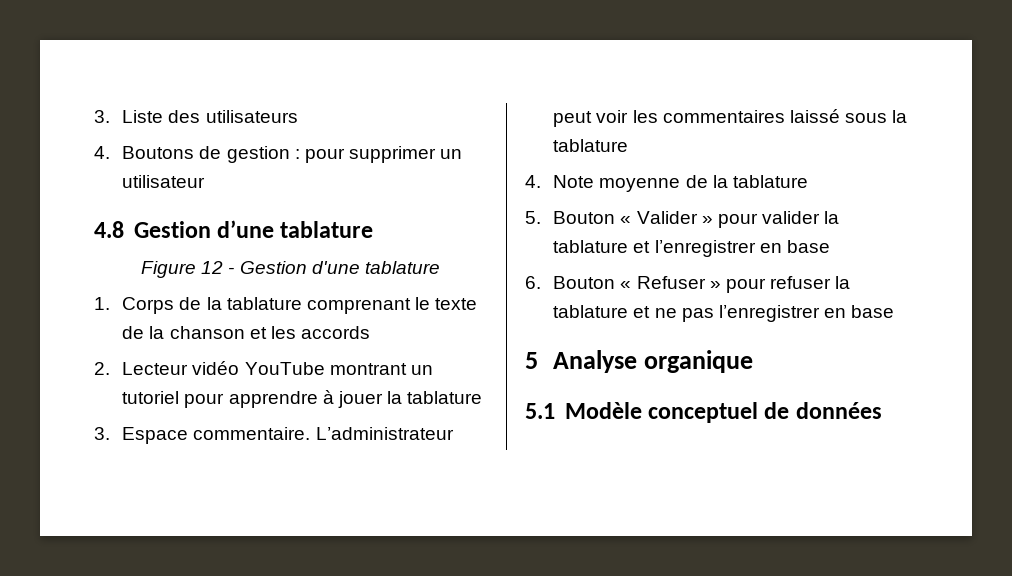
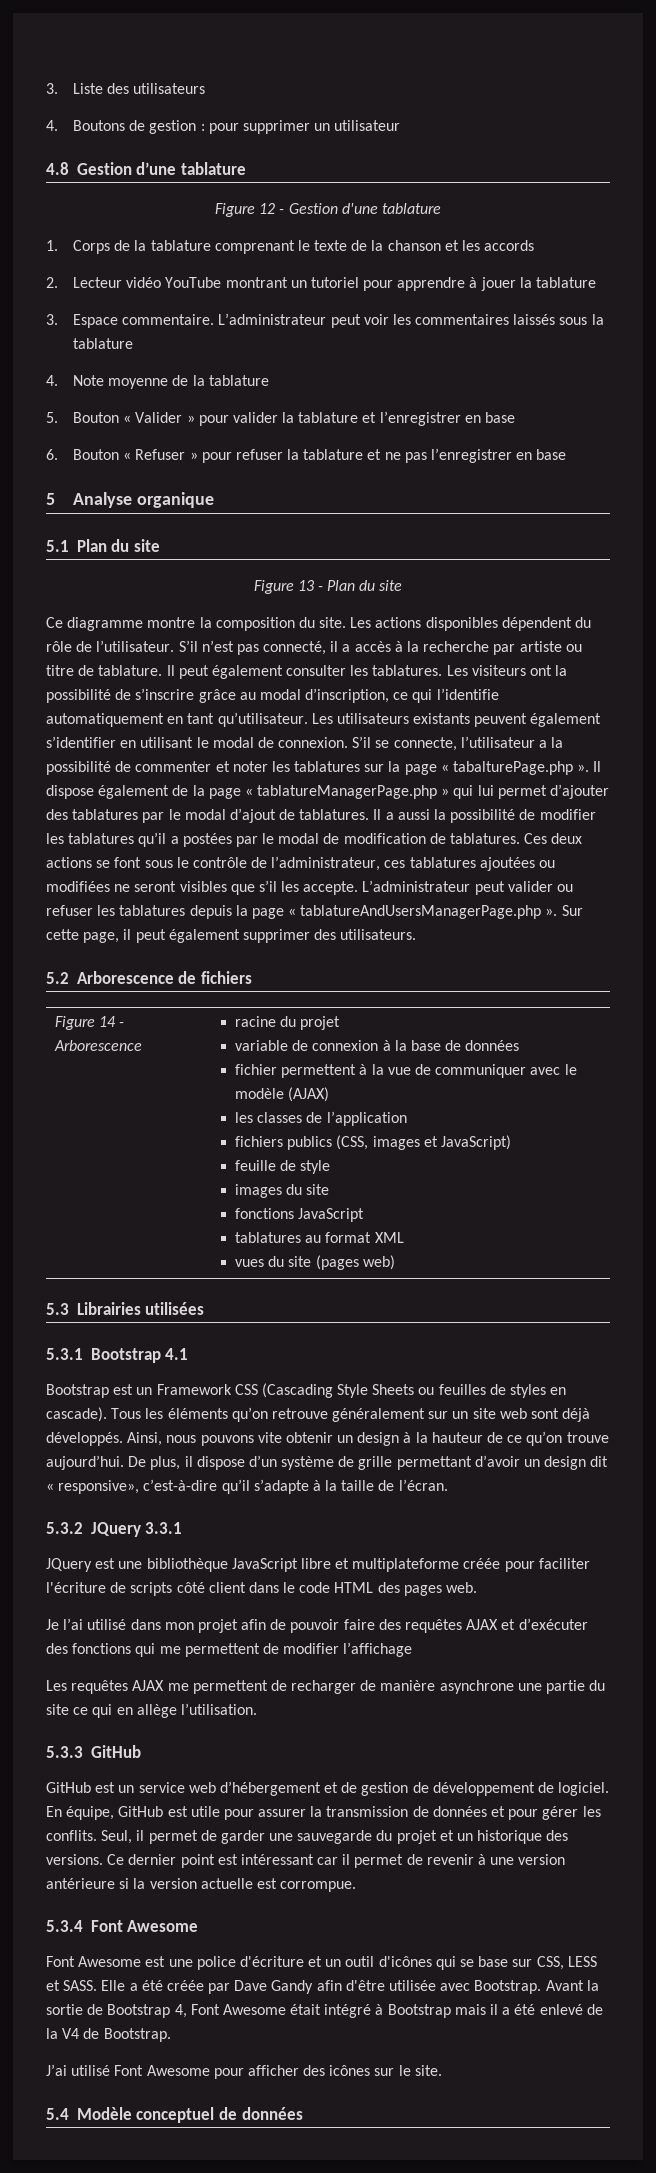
[789,109,840,123] laissé -> [513,314,556,325] laissés
(555, 411) none -> [76,539,160,552] [253,580,403,594] [46,617,592,631] [46,640,582,655] [46,665,568,679] [46,688,499,703] [46,712,602,727] [46,736,564,751] [46,761,602,775] [46,784,610,799] [46,808,596,823] [46,832,583,847] [46,856,556,871] [46,880,574,895] [46,905,583,919] [46,929,417,943] [46,971,252,984] [55,1016,125,1030] [54,1040,143,1051] [235,1016,341,1030] [235,1040,520,1051] [235,1064,577,1078] [235,1087,330,1102] [235,1111,407,1126] [235,1135,511,1150] [235,1160,331,1174] [235,1184,330,1198] [235,1208,365,1222] [235,1232,404,1243] [235,1255,395,1270] [46,1302,205,1315] [46,1348,189,1363] [46,1383,567,1398] [46,1407,591,1422] [46,1431,609,1446] [46,1455,609,1470] [46,1479,448,1494] [46,1522,183,1537] [46,1558,590,1572] [46,1582,478,1596] [46,1618,588,1633] [46,1642,413,1657] [46,1680,606,1694] [46,1703,257,1718] [46,1745,141,1758] [46,1781,610,1796] [46,1806,601,1820] [46,1830,569,1844] [46,1854,566,1868] [46,1878,357,1892] [46,1920,199,1932] [46,1956,597,1970] [46,1980,599,1994] [46,2004,603,2018] [46,2028,171,2042] [46,2064,442,2079] [46,2108,69,2120] Plan du site // Figure 13 - Plan du site // Ce diagramme montre la composition du site. Les actions disponibles dépendent du rôle de l’utilisateur. S’il n’est pas connecté, il a accès à la recherche par artiste ou titre de tablature. Il peut également consulter les tablatures. Les visiteurs ont la possibilité de s’inscrire grâce au modal d’inscription, ce qui l’identifie automatiquement en tant qu’utilisateur. Les utilisateurs existants peuvent également s’identifier en utilisant le modal de connexion. S’il se connecte, l’utilisateur a la possibilité de commenter et noter les tablatures sur la page « tabalturePage.php ». Il dispose également de la page « tablatureManagerPage.php » qui lui permet d’ajouter des tablatures par le modal d’ajout de tablatures. Il a aussi la possibilité de modifier les tablatures qu’il a postées par le modal de modification de tablatures. Ces deux actions se font sous le contrôle de l’administrateur, ces tablatures ajoutées ou modifiées ne seront visibles que s’il les accepte. L’administrateur peut valider ou refuser les tablatures depuis la page « tablatureAndUsersManagerPage.php ». Sur cette page, il peut également supprimer des utilisateurs. // 5.2 Arborescence de fichiers // Figure 14 - Arborescence | racine du projet // variable de connexion à la base de données // fichier permettent à la vue de communiquer avec le modèle (AJAX) // les classes de l’application // fichiers publics (CSS, images et JavaScript) // feuille de style // images du site // fonctions JavaScript // tablatures au format XML // vues du site (pages web) // 5.3 Librairies utilisées // 5.3.1 Bootstrap 4.1 // Bootstrap est un Framework CSS (Cascading Style Sheets ou feuilles de styles en cascade). Tous les éléments qu’on retrouve généralement sur un site web sont déjà développés. Ainsi, nous pouvons vite obtenir un design à la hauteur de ce qu’on trouve aujourd’hui. De plus, il dispose d’un système de grille permettant d’avoir un design dit « responsive», c’est-à-dire qu’il s’adapte à la taille de l’écran. // 5.3.2 JQuery 3.3.1 // JQuery est une bibliothèque JavaScript libre et multiplateforme créée pour faciliter l'écriture de scripts côté client dans le code HTML des pages web. // Je l’ai utilisé dans mon projet afin de pouvoir faire des requêtes AJAX et d’exécuter des fonctions qui me permettent de modifier l’affichage // Les requêtes AJAX me permettent de recharger de manière asynchrone une partie du site ce qui en allège l’utilisation. // 5.3.3 GitHub // GitHub est un service web d’hébergement et de gestion de développement de logiciel. En équipe, GitHub est utile pour assurer la transmission de données et pour gérer les conflits. Seul, il permet de garder une sauvegarde du projet et un historique des versions. Ce dernier point est intéressant car il permet de revenir à une version antérieure si la version actuelle est corrompue. // 5.3.4 Font Awesome // Font Awesome est une police d'écriture et un outil d'icônes qui se base sur CSS, LESS et SASS. Elle a été créée par Dave Gandy afin d'être utilisée avec Bootstrap. Avant la sortie de Bootstrap 4, Font Awesome était intégré à Bootstrap mais il a été enlevé de la V4 de Bootstrap. // J’ai utilisé Font Awesome pour afficher des icônes sur le site. // 5.4

